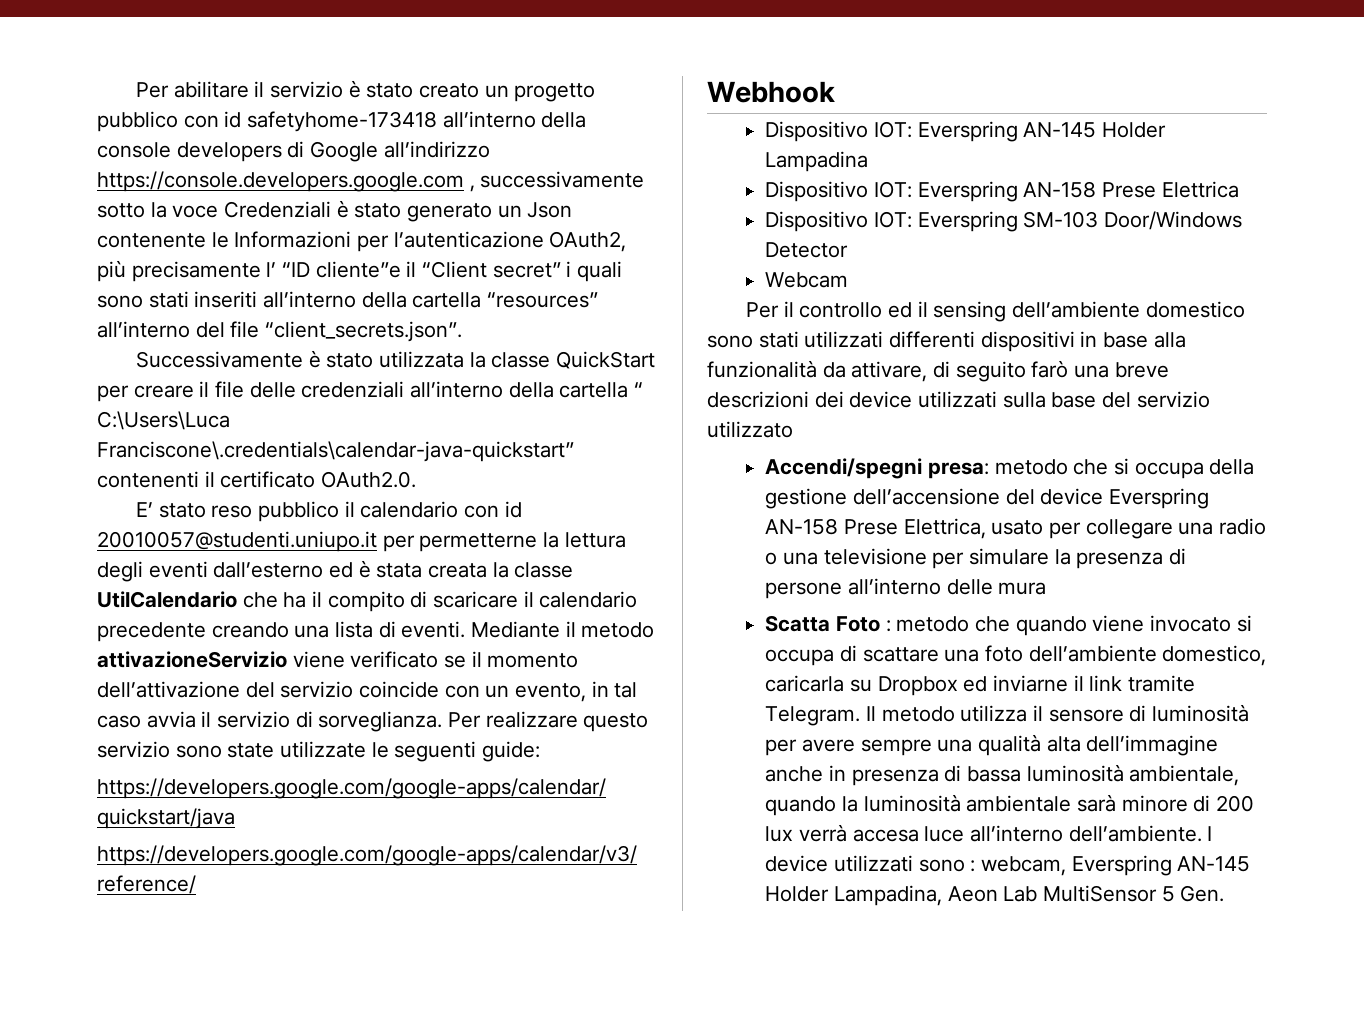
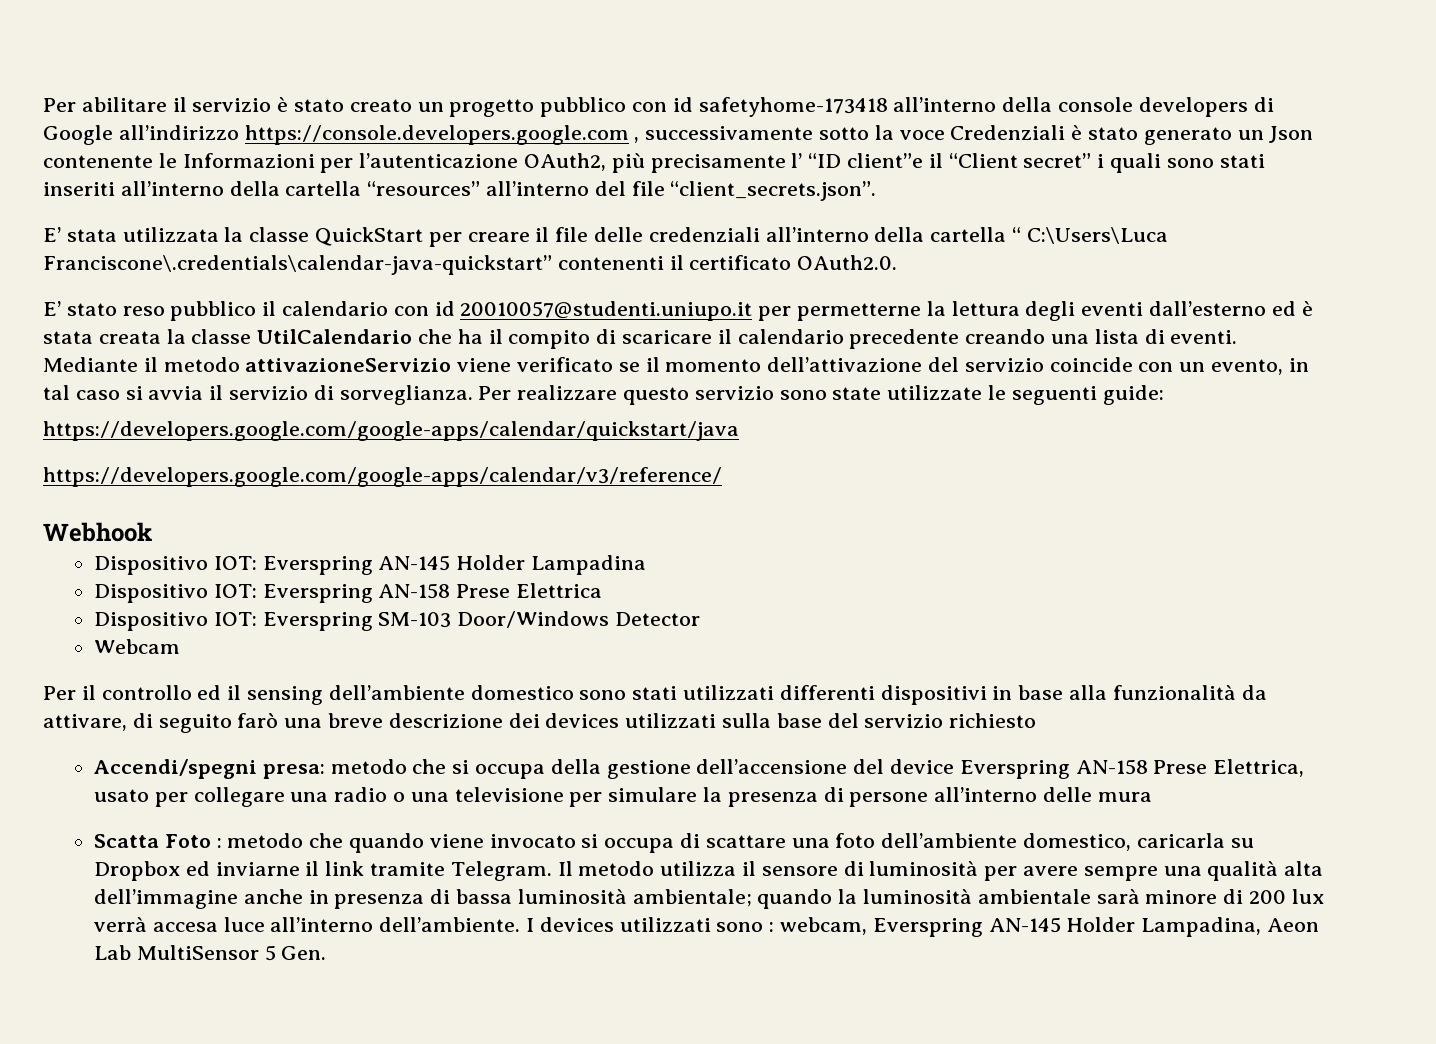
[315,261,401,278] cliente”e -> [847,153,924,168] client”e
[135,350,374,368] Successivamente è stato -> [43,227,117,242] E’ stata
(141, 721) none -> [125,386,143,400] si
[707,391,913,408] descrizioni dei device -> [388,713,620,728] descrizione dei devices
[707,421,793,438] utilizzato -> [949,713,1037,728] richiesto
[1129,765,1240,786] ambientale, -> [632,889,752,907] ambientale;
[765,855,829,872] device -> [539,917,614,932] devices

